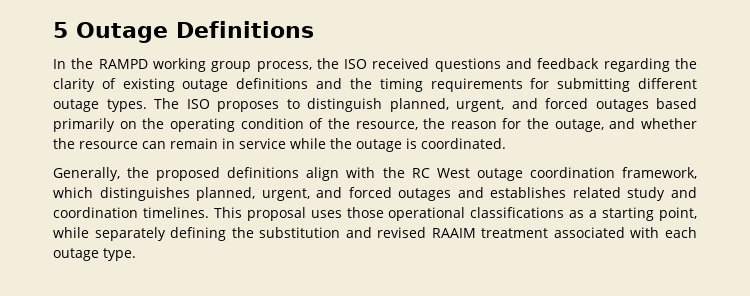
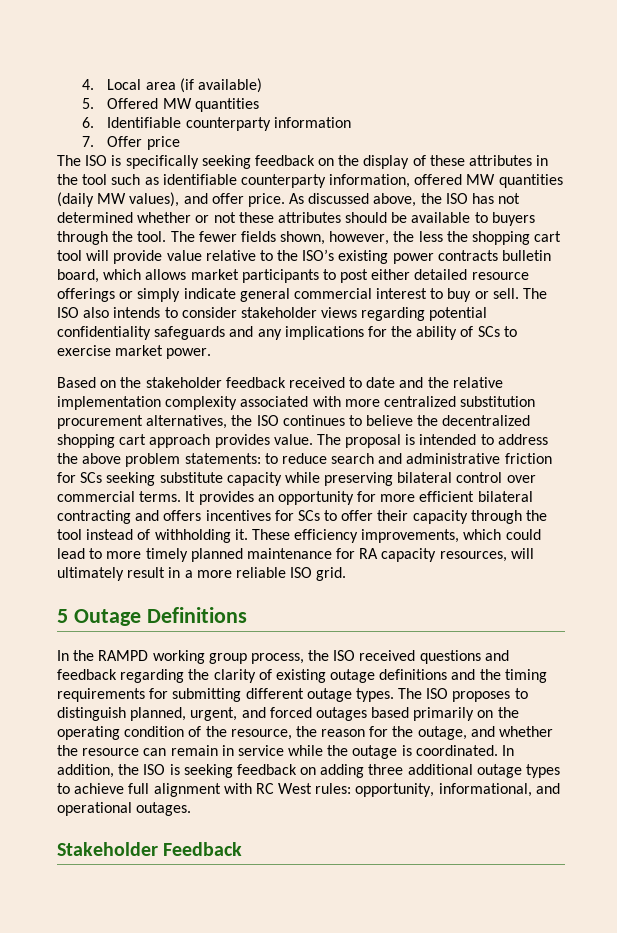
(53, 30) none -> [82,78,262,93] [82,98,259,112] [82,117,351,131] [82,136,180,150] [57,155,549,169] [57,174,563,188] [57,192,521,207] [57,212,535,226] [57,231,562,245] [57,249,552,264] [57,269,529,283] [57,288,548,302] [57,307,488,321] [57,326,517,340] [57,345,212,359] [57,377,503,388] [57,396,536,410] [57,415,531,429] [57,434,548,448] [57,453,552,467] [57,472,536,486] [57,491,533,505] [57,510,548,524] [57,529,541,543] [57,548,534,562] [57,567,347,581] 4. Local area (if available) // 5. Offered MW quantities // 6. Identifiable counterparty information // 7. Offer price // The ISO is specifically seeking feedback on the display of these attributes in the tool such as identifiable counterparty information, offered MW quantities (daily MW values), and offer price. As discussed above, the ISO has not determined whether or not these attributes should be available to buyers through the tool. The fewer fields shown, however, the less the shopping cart tool will provide value relative to the ISO’s existing power contracts bulletin board, which allows market participants to post either detailed resource offerings or simply indicate general commercial interest to buy or sell. The ISO also intends to consider stakeholder views regarding potential confidentiality safeguards and any implications for the ability of SCs to exercise market power. // Based on the stakeholder feedback received to date and the relative implementation complexity associated with more centralized substitution procurement alternatives, the ISO continues to believe the decentralized shopping cart approach provides value. The proposal is intended to address the above problem statements: to reduce search and administrative friction for SCs seeking substitute capacity while preserving bilateral control over commercial terms. It provides an opportunity for more efficient bilateral contracting and offers incentives for SCs to offer their capacity through the tool instead of withholding it. These efficiency improvements, which could lead to more timely planned maintenance for RA capacity resources, will ultimately result in a more reliable ISO grid. //
[53,167,697,181] [53,187,697,201] [53,207,697,221] [53,227,697,241] [53,248,136,261] // Generally, the proposed definitions align with the RC West outage coordination framework, which distinguishes planned, urgent, and forced outages and establishes related study and coordination timelines. This proposal uses those operational classifications as a starting point, while separately defining the substitution and revised RAAIM treatment associated with each outage type. -> [502,745,515,756] [57,764,561,778] [57,783,560,797] [57,802,192,816] [57,842,243,856] In addition, the ISO is seeking feedback on adding three additional outage types to achieve full alignment with RC West rules: opportunity, informational, and operational outages. // Stakeholder Feedback

